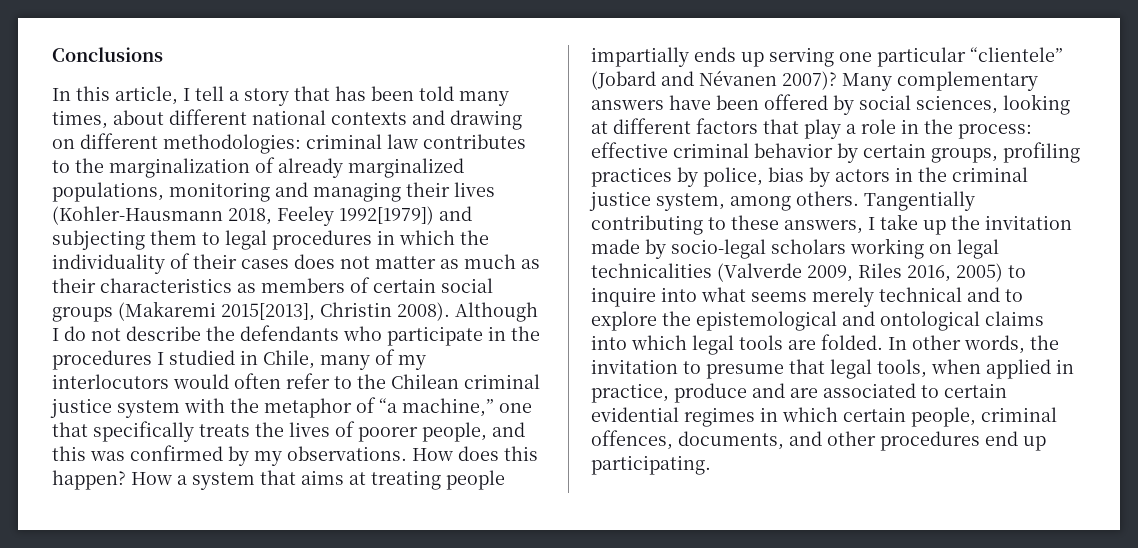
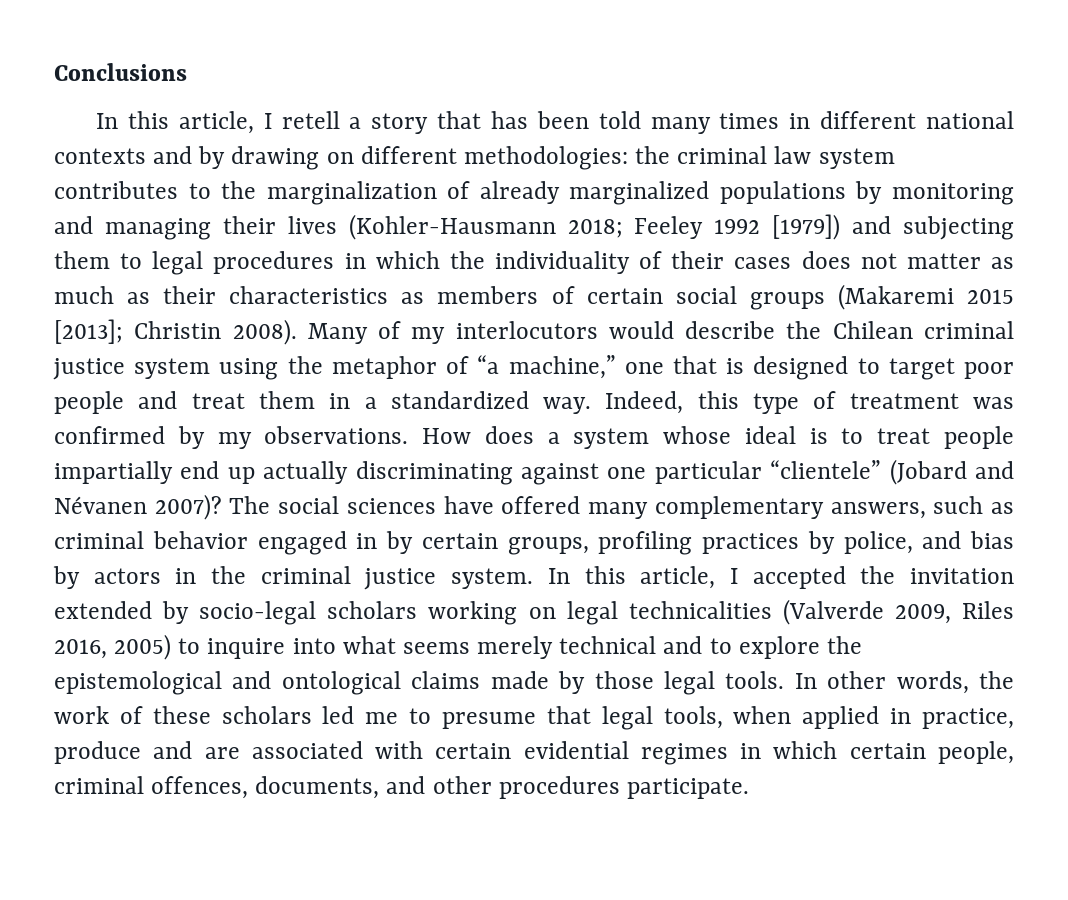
[195,86,224,101] tell -> [281,111,340,129] retell
[52,110,164,129] times, about -> [719,113,811,129] times in
(445, 117) none -> [198,146,226,169] by
(301, 144) none -> [635,146,671,164] the
(418, 141) none -> [818,148,895,169] system
[52,182,164,202] populations, -> [719,181,883,204] populations by
[228,206,434,226] 2018, Feeley 1992[1979]) -> [567,214,841,240] 2018; Feeley 1992 [1979])
[221,302,538,322] [52,325,540,346] [52,350,370,370] 2015[2013], Christin 2008). Although I do not describe the defendants who participate in the procedures I studied in Chile, many -> [967,289,1015,304] [54,319,368,345] 2015 [2013]; Christin 2008). Many
[234,373,352,389] often refer to -> [685,321,776,339] describe
[184,398,225,413] with -> [219,358,279,380] using
[93,421,525,442] [52,446,86,461] specifically treats the lives of poorer people, and this -> [726,356,1014,380] [54,391,959,414] is designed to target poor people and treat them in a standardized way. Indeed, this type of treatment
[504,446,538,461] [52,470,505,490] [591,47,834,67] this happen? How a system that aims at treating people impartially ends up serving -> [547,426,1014,449] [54,461,599,485] a system whose ideal is to treat people impartially end up actually discriminating against
[842,71,1038,91] [591,94,1070,115] [591,118,1032,139] [591,142,833,158] Many complementary answers have been offered by social sciences, looking at different factors that play a role in the process: effective criminal behavior -> [229,496,1015,519] [54,531,378,555] The social sciences have offered many complementary answers, such as criminal behavior engaged in
(763, 177) none -> [922,531,962,549] and
[656,191,975,211] [591,214,1072,235] [591,239,640,254] system, among others. Tangentially contributing to these answers, I take up the invitation made -> [451,566,1015,589] [54,601,152,619] system. In this article, I accepted the invitation extended
[591,334,1059,355] [591,359,678,374] into which legal tools are folded. In other words, the invitation -> [490,671,1014,695] [54,706,399,724] made by those legal tools. In other words, the work of these scholars led me
[921,385,939,398] to -> [375,741,424,759] with
[985,431,1046,451] [591,455,711,475] end up participating. -> [626,778,749,799] participate.

